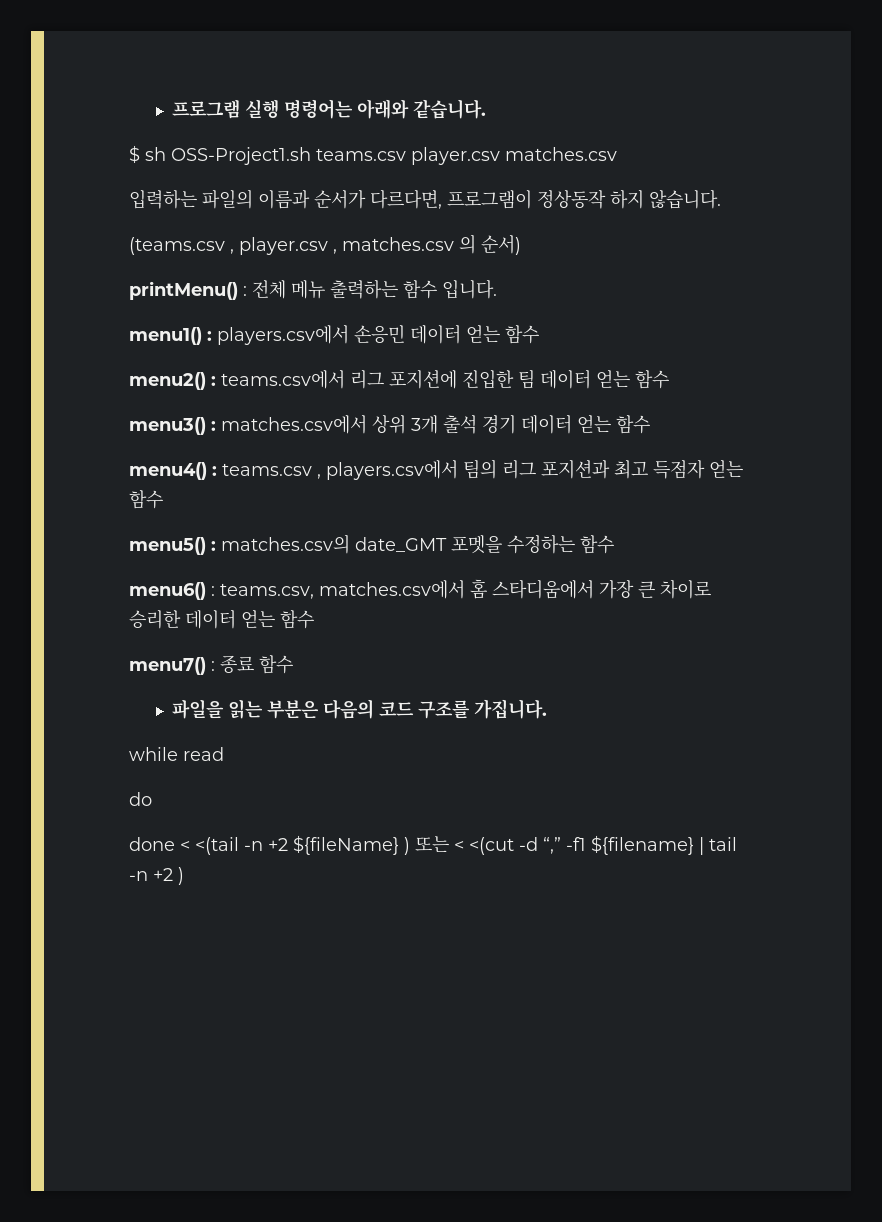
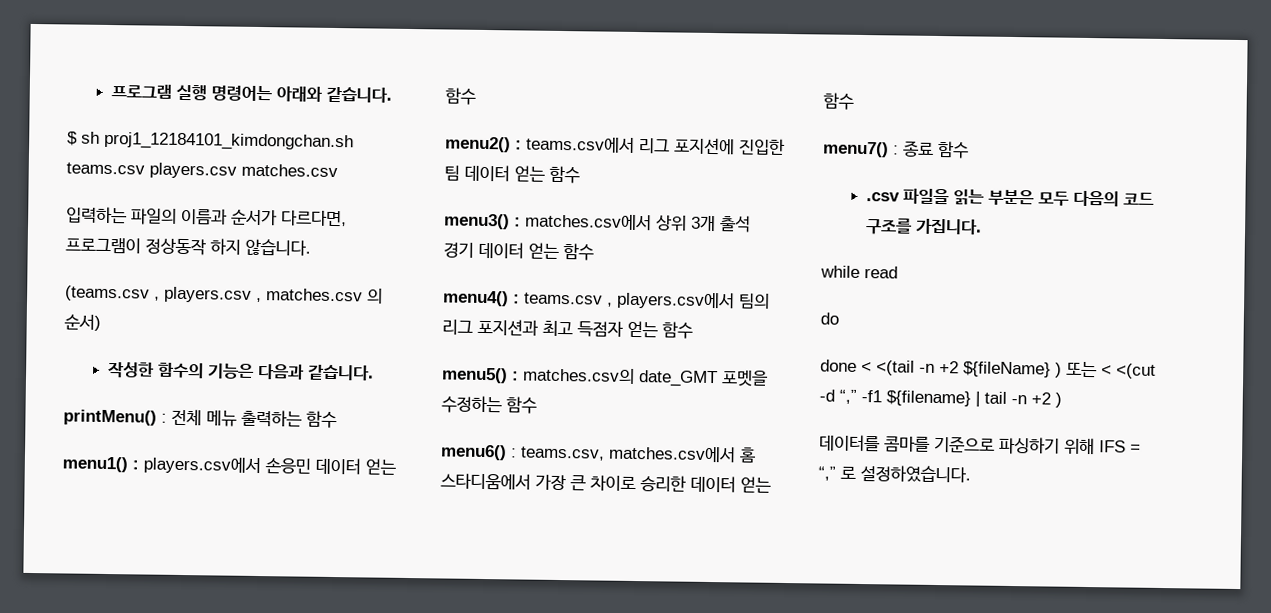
[171,147,500,165] OSS-Project1.sh teams.csv player.csv -> [104,131,354,152] [66,162,237,179] proj1_12184101_kimdongchan.sh teams.csv players.csv
[239,237,328,255] player.csv -> [164,286,252,303] players.csv
(521, 245) none -> [108,361,375,381] // 작성한 함수의 기능은 다음과 같습니다.
[442,279,497,299] 입니다. -> (337, 419) none
(293, 664) none -> [866,192,901,202] .csv
(319, 709) none -> [1038,191,1070,206] 모두
(184, 876) none -> [819,434,1141,456] [818,465,971,483] // 데이터를 콤마를 기준으로 파싱하기 위해 IFS = “,” 로 설정하였습니다.

